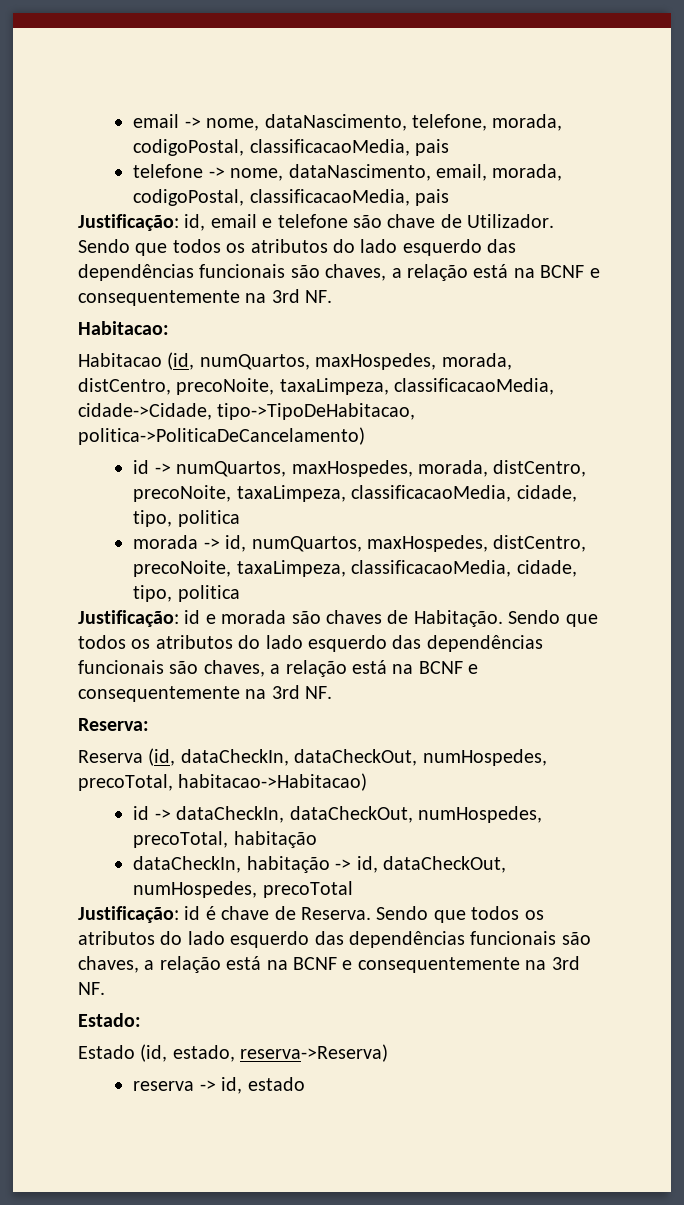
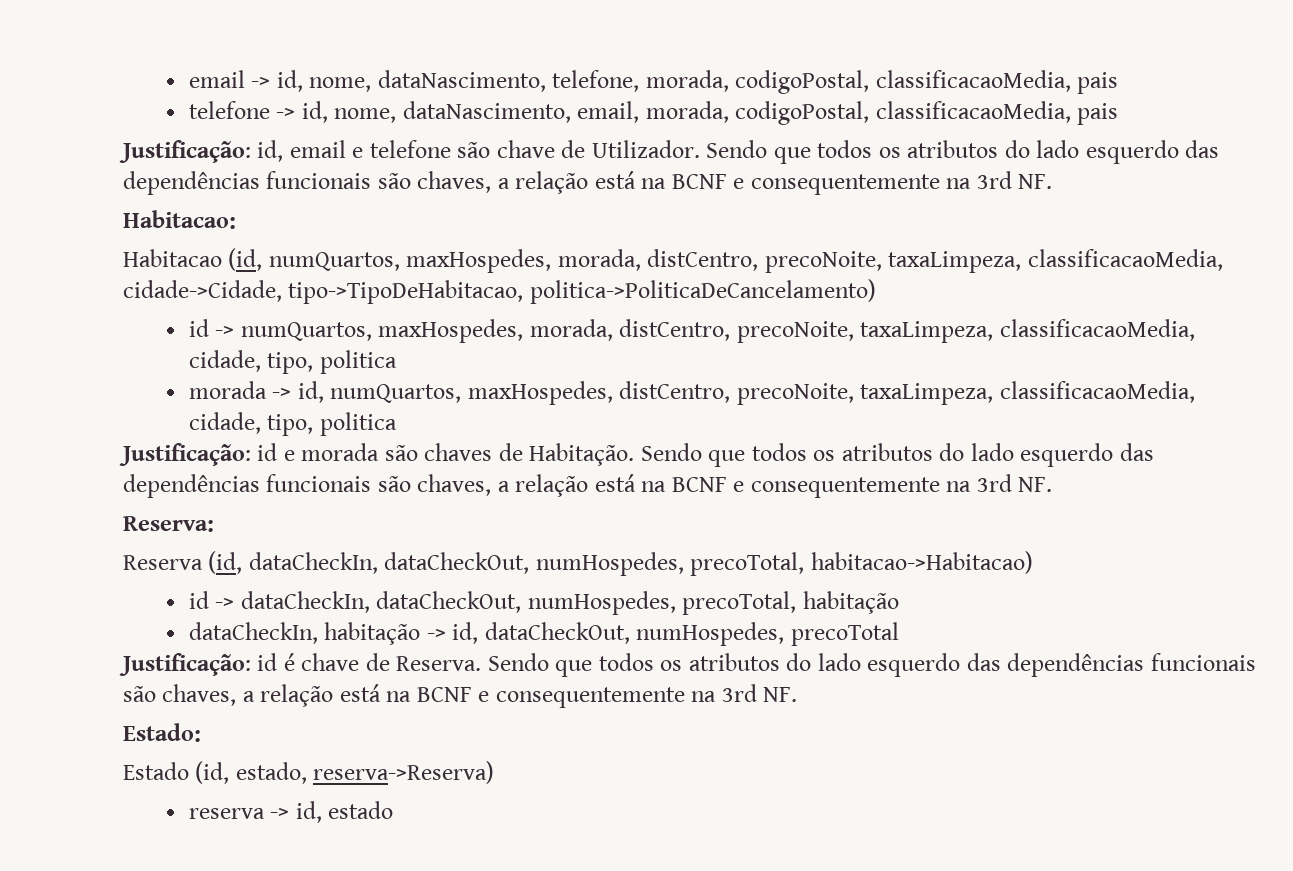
(201, 122) none -> [276,70,303,92] id,
(225, 172) none -> [301,101,328,123] id,

